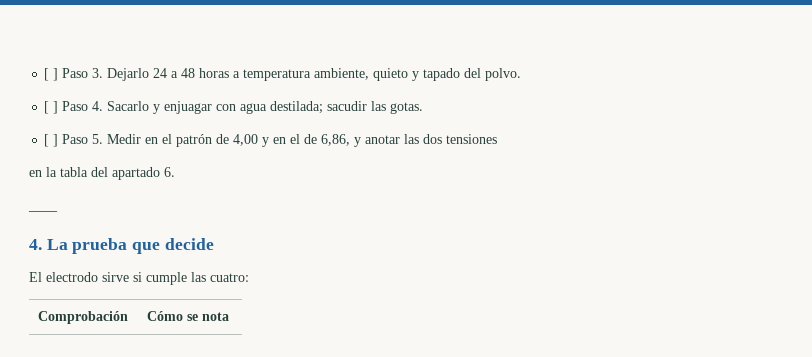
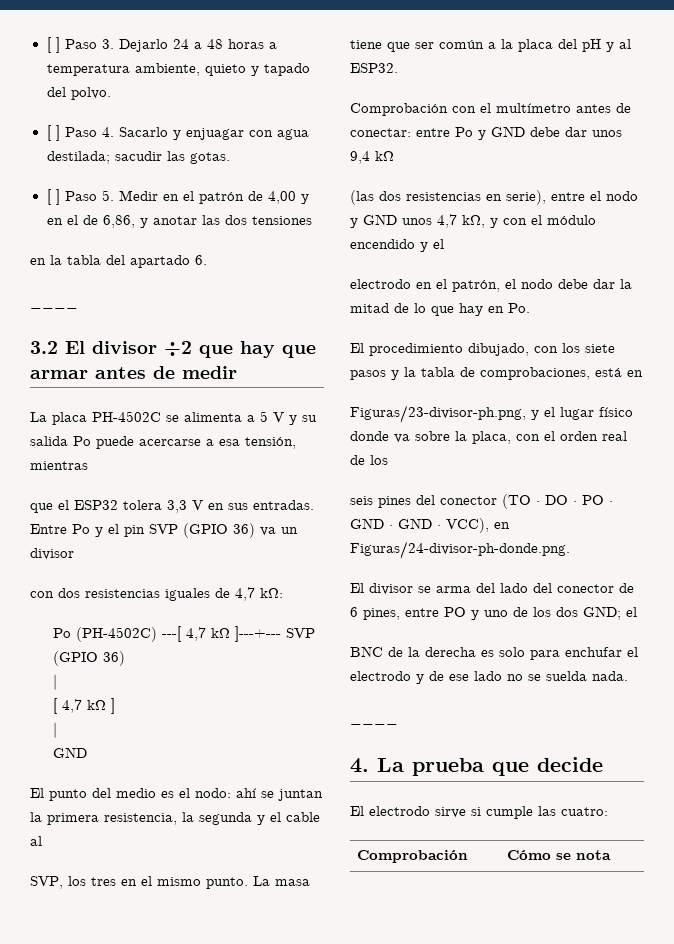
(58, 211) none -> [30,341,316,358] [30,366,237,379] [30,411,317,425] [30,436,296,449] [30,461,88,470] [30,500,314,513] [30,523,298,538] [30,548,74,560] [30,587,283,601] [52,626,315,642] [52,651,125,666] [52,674,57,690] [52,698,115,714] [52,722,57,738] [52,747,87,758] [30,788,323,801] [30,812,320,825] [30,836,42,846] [30,876,310,889] [350,39,631,52] [350,63,398,73] [350,103,631,116] [350,126,622,140] [350,151,394,164] [350,190,638,205] [350,214,596,228] [350,239,444,252] [350,279,632,292] [350,303,530,316] [350,343,615,356] [350,367,643,380] [350,405,633,423] [350,431,627,444] [350,455,388,465] [350,494,613,509] [350,518,510,533] [350,541,570,559] [350,583,634,595] [350,606,637,620] [350,646,638,660] [350,671,628,684] [350,721,398,725] // 3.2 El divisor ÷2 que hay que armar antes de medir // La placa PH-4502C se alimenta a 5 V y su salida Po puede acercarse a esa tensión, mientras // que el ESP32 tolera 3,3 V en sus entradas. Entre Po y el pin SVP (GPIO 36) va un divisor // con dos resistencias iguales de 4,7 kΩ: // Po (PH-4502C) ---[ 4,7 kΩ ]---+--- SVP (GPIO 36) // | // [ 4,7 kΩ ] // | // GND // El punto del medio es el nodo: ahí se juntan la primera resistencia, la segunda y el cable al // SVP, los tres en el mismo punto. La masa tiene que ser común a la placa del pH y al ESP32. // Comprobación con el multímetro antes de conectar: entre Po y GND debe dar unos 9,4 kΩ // (las dos resistencias en serie), entre el nodo y GND unos 4,7 kΩ, y con el módulo encendido y el // electrodo en el patrón, el nodo debe dar la mitad de lo que hay en Po. // El procedimiento dibujado, con los siete pasos y la tabla de comprobaciones, está en // Figuras/23-divisor-ph.png, y el lugar físico donde va sobre la placa, con el orden real de los // seis pines del conector (TO · DO · PO · GND · GND · VCC), en Figuras/24-divisor-ph-donde.png. // El divisor se arma del lado del conector de 6 pines, entre PO y uno de los dos GND; el // BNC de la derecha es solo para enchufar el electrodo y de ese lado no se suelda nada. // ____

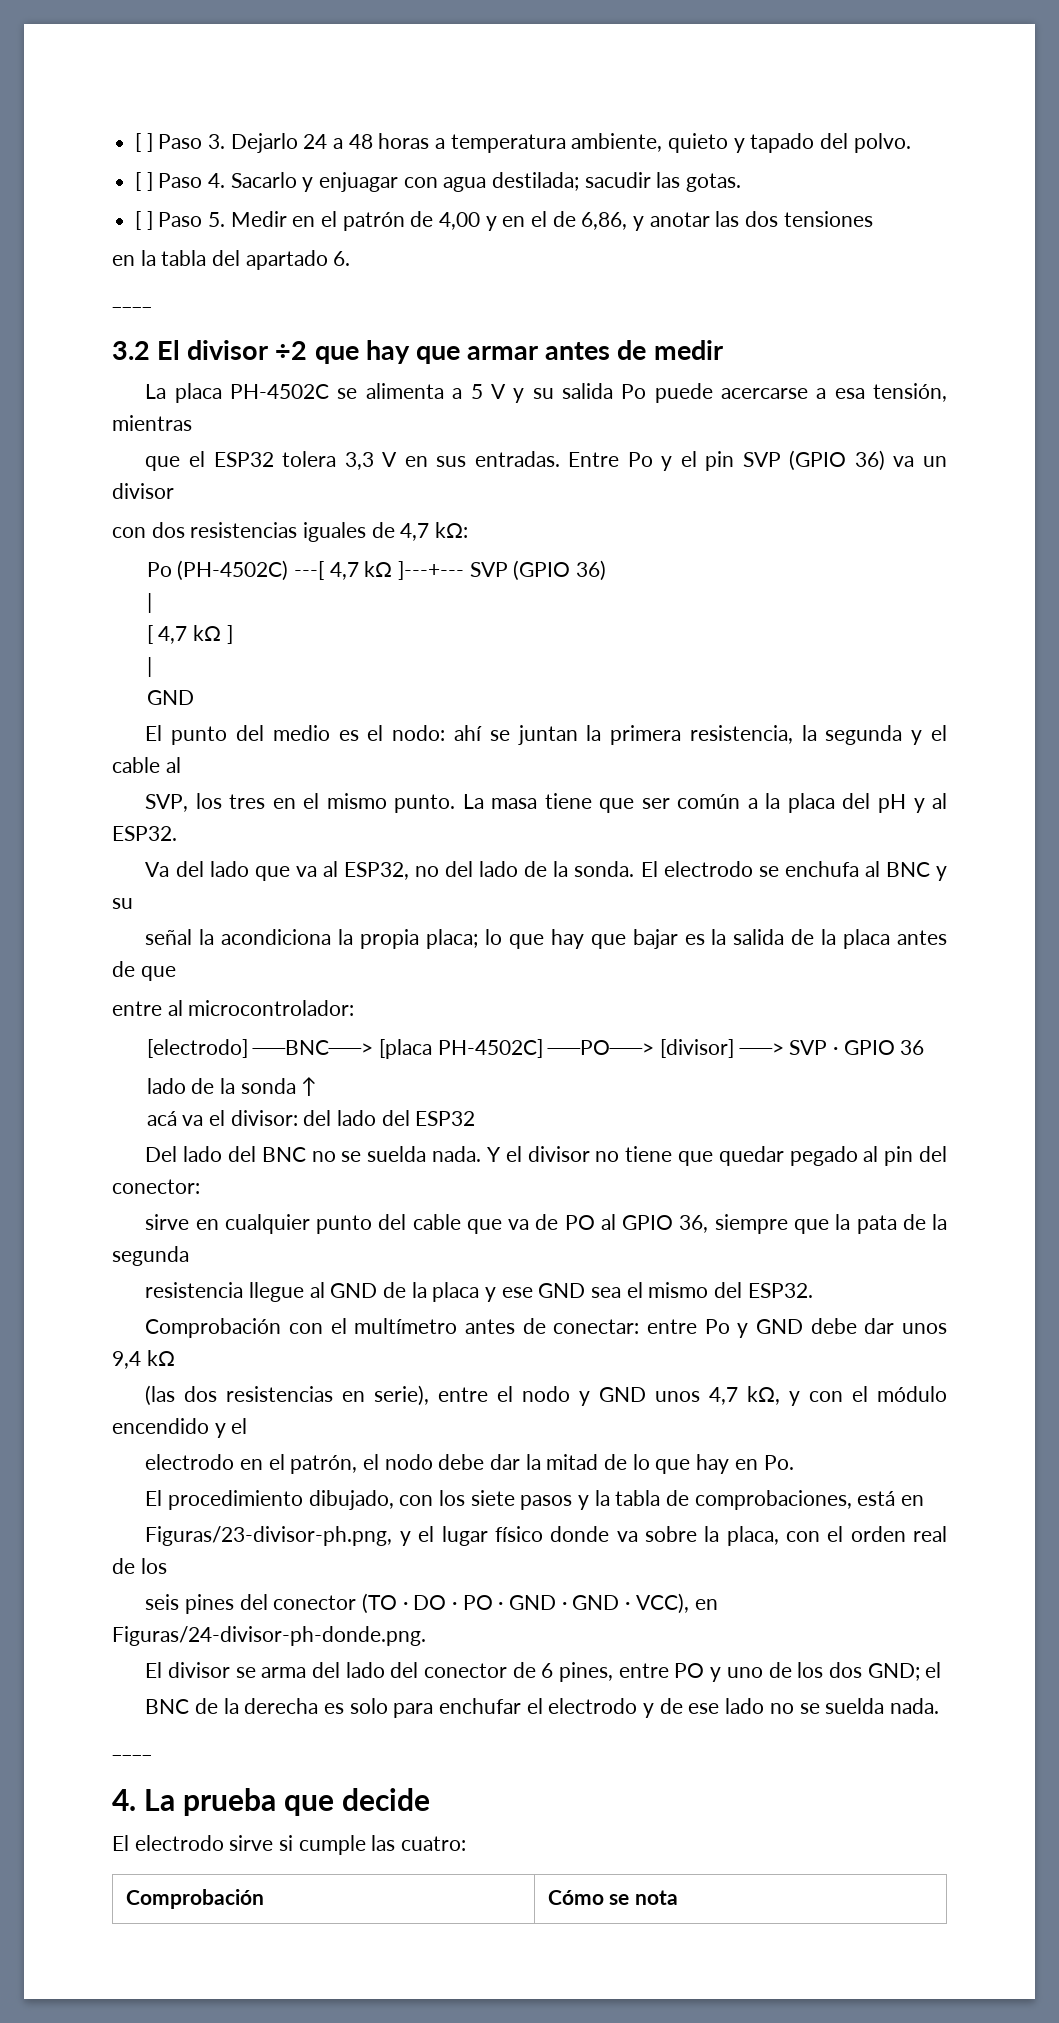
(398, 68) none -> [145,861,948,881] [112,898,133,909] [145,929,947,949] [112,961,176,981] [112,1000,355,1016] [146,1039,925,1059] [146,1077,318,1096] [146,1110,476,1126] [145,1146,947,1166] [112,1179,200,1194] [145,1214,947,1234] [112,1246,189,1266] [145,1282,813,1302] // Va del lado que va al ESP32, no del lado de la sonda. El electrodo se enchufa al BNC y su // señal la acondiciona la propia placa; lo que hay que bajar es la salida de la placa antes de que // entre al microcontrolador: // [electrodo] ──BNC──> [placa PH-4502C] ──PO──> [divisor] ──> SVP · GPIO 36 // lado de la sonda ↑ // acá va el divisor: del lado del ESP32 // Del lado del BNC no se suelda nada. Y el divisor no tiene que quedar pegado al pin del conector: // sirve en cualquier punto del cable que va de PO al GPIO 36, siempre que la pata de la segunda // resistencia llegue al GND de la placa y ese GND sea el mismo del ESP32.

